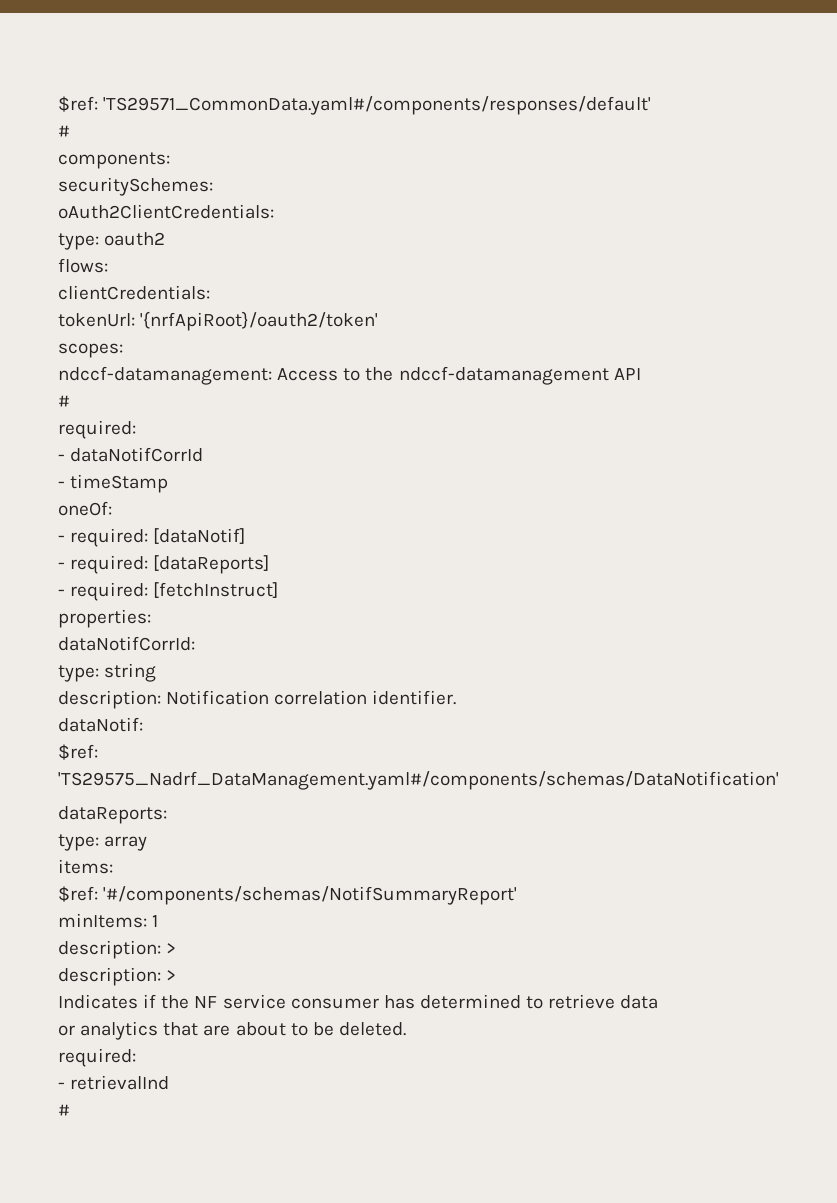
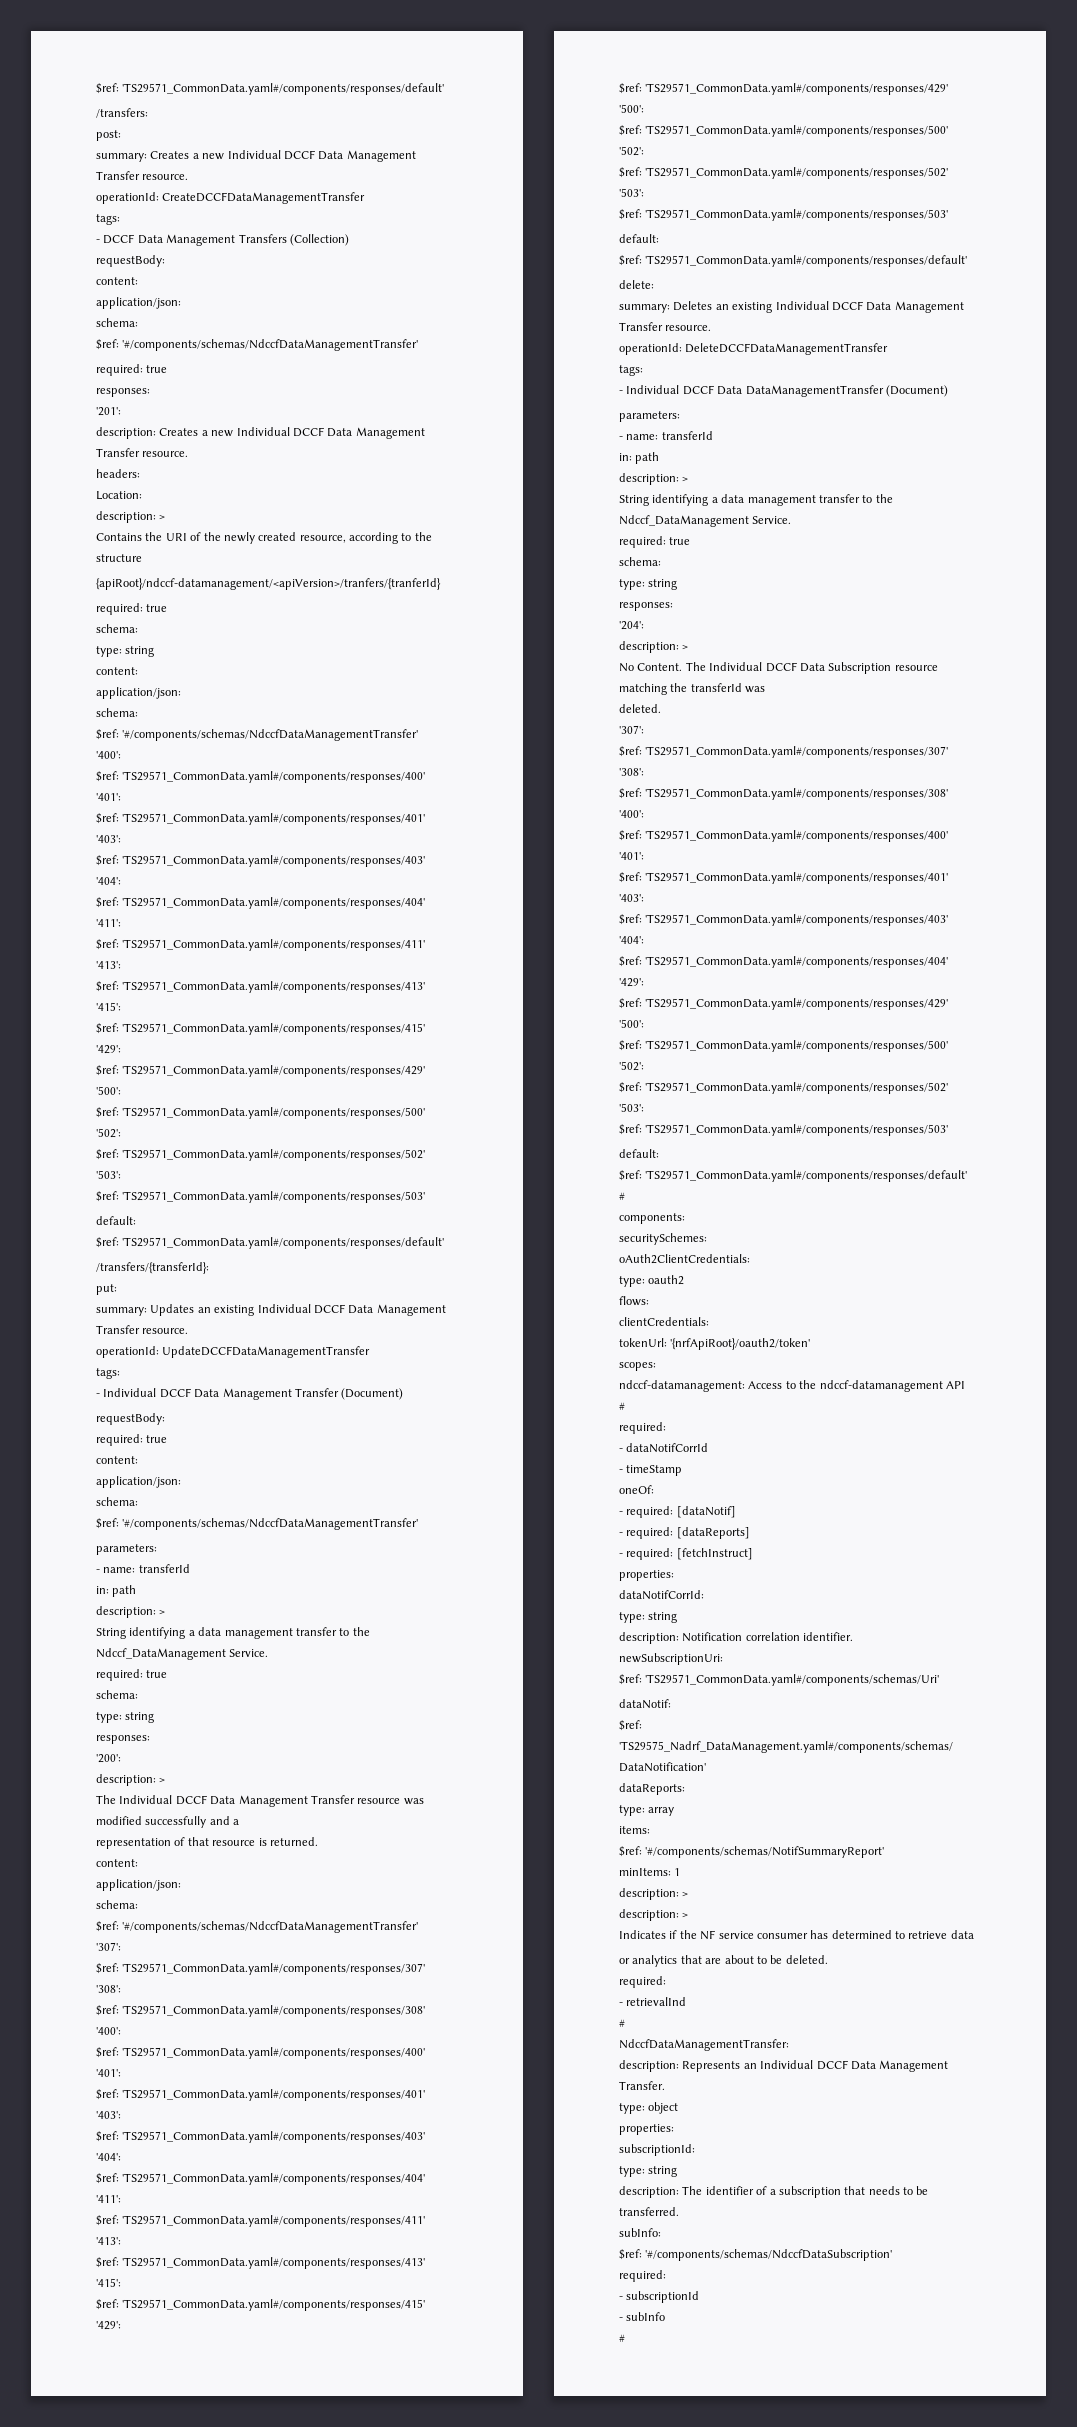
[58,96,652,115] $ref: 'TS29571_CommonData.yaml#/components/responses/default' -> [96,83,445,95] [96,108,148,118] [96,130,121,141] [96,150,416,162] [96,171,189,180] [96,192,366,204] [96,214,120,225] [96,234,349,246] [96,255,165,267] [96,277,138,285] [96,297,181,309] [96,318,138,327] [96,339,419,351] [96,364,168,376] [96,388,150,397] [96,407,121,416] [96,427,425,439] [96,448,189,457] [96,469,140,478] [96,491,142,500] [96,511,166,523] [96,532,432,544] [96,554,142,562] [96,578,441,590] [96,603,168,615] [96,624,138,633] [96,646,155,657] [96,667,138,675] [96,687,181,699] [96,708,138,717] [96,729,419,741] [96,751,121,759] [96,771,426,783] [96,793,121,801] [96,813,426,825] [96,835,121,843] [96,855,426,867] [96,877,121,885] [96,897,426,909] [96,919,121,927] [96,939,426,951] [96,961,121,969] [96,981,426,993] [96,1002,121,1011] [96,1023,426,1035] [96,1045,121,1054] [96,1065,426,1077] [96,1086,121,1095] [96,1107,426,1119] [96,1128,121,1138] [96,1149,426,1161] [96,1170,121,1179] [96,1191,426,1203] [96,1216,136,1225] [96,1237,445,1249] [96,1262,209,1274] [96,1284,117,1295] [96,1304,446,1316] [96,1325,189,1334] [96,1346,371,1358] [96,1368,120,1379] [96,1388,404,1400] [96,1413,165,1425] [96,1434,168,1446] [96,1456,138,1464] [96,1476,181,1488] [96,1497,138,1506] [96,1518,419,1530] [96,1544,157,1555] [96,1564,190,1573] [96,1585,137,1597] [96,1606,166,1618] [96,1627,370,1639] [96,1648,269,1660] [96,1669,168,1681] [96,1690,138,1699] [96,1712,155,1723] [96,1735,150,1744] [96,1754,121,1763] [96,1774,166,1786] [96,1795,424,1807] [96,1816,240,1828] [96,1837,318,1849] [96,1859,138,1867] [96,1879,181,1891] [96,1900,138,1909] [96,1921,419,1933] [96,1942,121,1951] [96,1963,426,1975] [96,1985,121,1993] [96,2005,426,2017] [96,2027,121,2035] [96,2047,426,2059] [96,2069,121,2077] [96,2089,426,2101] [96,2111,121,2119] [96,2131,426,2143] [96,2153,121,2161] [96,2173,426,2185] [96,2195,121,2203] [96,2215,426,2227] [96,2237,121,2245] [96,2257,426,2269] [96,2278,121,2287] [96,2299,426,2311] [96,2321,121,2330] [619,83,949,95] [619,104,644,113] [619,125,949,137] [619,146,644,156] [619,167,949,179] [619,188,644,197] [619,209,949,221] [619,234,659,243] [619,255,968,267] [619,280,654,289] [619,301,964,313] [619,322,712,331] [619,343,889,355] [619,365,643,376] [619,385,948,397] [619,411,680,422] [619,431,713,440] [619,452,660,464] [619,473,689,485] [619,494,893,506] [619,515,792,527] [619,536,691,548] [619,557,661,566] [619,579,678,590] [619,602,673,611] [619,621,644,630] [619,641,689,653] [619,662,938,674] [619,683,766,695] [619,704,661,713] [619,725,644,734] [619,746,949,758] [619,768,644,776] [619,788,949,800] [619,810,644,818] [619,830,949,842] [619,852,644,860] [619,872,949,884] [619,894,644,902] [619,914,949,926] [619,936,644,944] [619,956,949,968] [619,978,644,987] [619,998,949,1010] [619,1019,644,1028] [619,1040,949,1052] [619,1061,644,1071] [619,1082,949,1094] [619,1103,644,1112] [619,1124,949,1136] [619,1149,659,1158] [619,1170,968,1182] $ref: 'TS29571_CommonData.yaml#/components/responses/default' // /transfers: // post: // summary: Creates a new Individual DCCF Data Management Transfer resource. // operationId: CreateDCCFDataManagementTransfer // tags: // - DCCF Data Management Transfers (Collection) // requestBody: // content: // application/json: // schema: // $ref: '#/components/schemas/NdccfDataManagementTransfer' // required: true // responses: // '201': // description: Creates a new Individual DCCF Data Management Transfer resource. // headers: // Location: // description: > // Contains the URI of the newly created resource, according to the structure // {apiRoot}/ndccf-datamanagement/<apiVersion>/tranfers/{tranferId} // required: true // schema: // type: string // content: // application/json: // schema: // $ref: '#/components/schemas/NdccfDataManagementTransfer' // '400': // $ref: 'TS29571_CommonData.yaml#/components/responses/400' // '401': // $ref: 'TS29571_CommonData.yaml#/components/responses/401' // '403': // $ref: 'TS29571_CommonData.yaml#/components/responses/403' // '404': // $ref: 'TS29571_CommonData.yaml#/components/responses/404' // '411': // $ref: 'TS29571_CommonData.yaml#/components/responses/411' // '413': // $ref: 'TS29571_CommonData.yaml#/components/responses/413' // '415': // $ref: 'TS29571_CommonData.yaml#/components/responses/415' // '429': // $ref: 'TS29571_CommonData.yaml#/components/responses/429' // '500': // $ref: 'TS29571_CommonData.yaml#/components/responses/500' // '502': // $ref: 'TS29571_CommonData.yaml#/components/responses/502' // '503': // $ref: 'TS29571_CommonData.yaml#/components/responses/503' // default: // $ref: 'TS29571_CommonData.yaml#/components/responses/default' // /transfers/{transferId}: // put: // summary: Updates an existing Individual DCCF Data Management Transfer resource. // operationId: UpdateDCCFDataManagementTransfer // tags: // - Individual DCCF Data Management Transfer (Document) // requestBody: // required: true // content: // application/json: // schema: // $ref: '#/components/schemas/NdccfDataManagementTransfer' // parameters: // - name: transferId // in: path // description: > // String identifying a data management transfer to the Ndccf_DataManagement Service. // required: true // schema: // type: string // responses: // '200': // description: > // The Individual DCCF Data Management Transfer resource was modified successfully and a // representation of that resource is returned. // content: // application/json: // schema: // $ref: '#/components/schemas/NdccfDataManagementTransfer' // '307': // $ref: 'TS29571_CommonData.yaml#/components/responses/307' // '308': // $ref: 'TS29571_CommonData.yaml#/components/responses/308' // '400': // $ref: 'TS29571_CommonData.yaml#/components/responses/400' // '401': // $ref: 'TS29571_CommonData.yaml#/components/responses/401' // '403': // $ref: 'TS29571_CommonData.yaml#/components/responses/403' // '404': // $ref: 'TS29571_CommonData.yaml#/components/responses/404' // '411': // $ref: 'TS29571_CommonData.yaml#/components/responses/411' // '413': // $ref: 'TS29571_CommonData.yaml#/components/responses/413' // '415': // $ref: 'TS29571_CommonData.yaml#/components/responses/415' // '429': // $ref: 'TS29571_CommonData.yaml#/components/responses/429' // '500': // $ref: 'TS29571_CommonData.yaml#/components/responses/500' // '502': // $ref: 'TS29571_CommonData.yaml#/components/responses/502' // '503': // $ref: 'TS29571_CommonData.yaml#/components/responses/503' // default: // $ref: 'TS29571_CommonData.yaml#/components/responses/default' // delete: // summary: Deletes an existing Individual DCCF Data Management Transfer resource. // operationId: DeleteDCCFDataManagementTransfer // tags: // - Individual DCCF Data DataManagementTransfer (Document) // parameters: // - name: transferId // in: path // description: > // String identifying a data management transfer to the Ndccf_DataManagement Service. // required: true // schema: // type: string // responses: // '204': // description: > // No Content. The Individual DCCF Data Subscription resource matching the transferId was // deleted. // '307': // $ref: 'TS29571_CommonData.yaml#/components/responses/307' // '308': // $ref: 'TS29571_CommonData.yaml#/components/responses/308' // '400': // $ref: 'TS29571_CommonData.yaml#/components/responses/400' // '401': // $ref: 'TS29571_CommonData.yaml#/components/responses/401' // '403': // $ref: 'TS29571_CommonData.yaml#/components/responses/403' // '404': // $ref: 'TS29571_CommonData.yaml#/components/responses/404' // '429': // $ref: 'TS29571_CommonData.yaml#/components/responses/429' // '500': // $ref: 'TS29571_CommonData.yaml#/components/responses/500' // '502': // $ref: 'TS29571_CommonData.yaml#/components/responses/502' // '503': // $ref: 'TS29571_CommonData.yaml#/components/responses/503' // default: // $ref: 'TS29571_CommonData.yaml#/components/responses/default'
(457, 697) none -> [619,1653,723,1665] [619,1674,940,1686] // newSubscriptionUri: // $ref: 'TS29571_CommonData.yaml#/components/schemas/Uri'
(70, 1110) none -> [619,2039,789,2051] [619,2060,949,2072] [619,2081,665,2090] [619,2102,679,2114] [619,2124,674,2135] [619,2144,695,2156] [619,2166,678,2177] [619,2186,929,2198] [619,2207,679,2216] [619,2228,661,2237] [619,2249,893,2261] [619,2270,666,2282] [619,2291,700,2303] [619,2312,666,2321] [619,2334,625,2342] // NdccfDataManagementTransfer: // description: Represents an Individual DCCF Data Management Transfer. // type: object // properties: // subscriptionId: // type: string // description: The identifier of a subscription that needs to be transferred. // subInfo: // $ref: '#/components/schemas/NdccfDataSubscription' // required: // - subscriptionId // - subInfo // #

